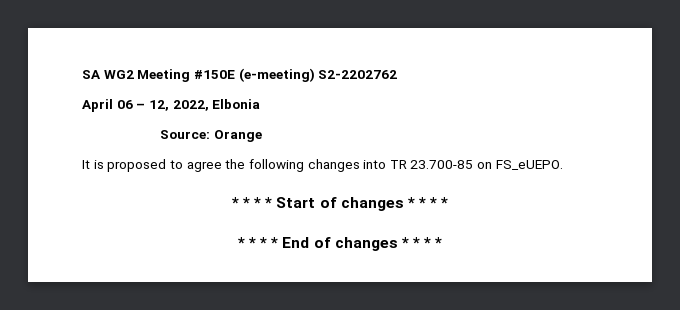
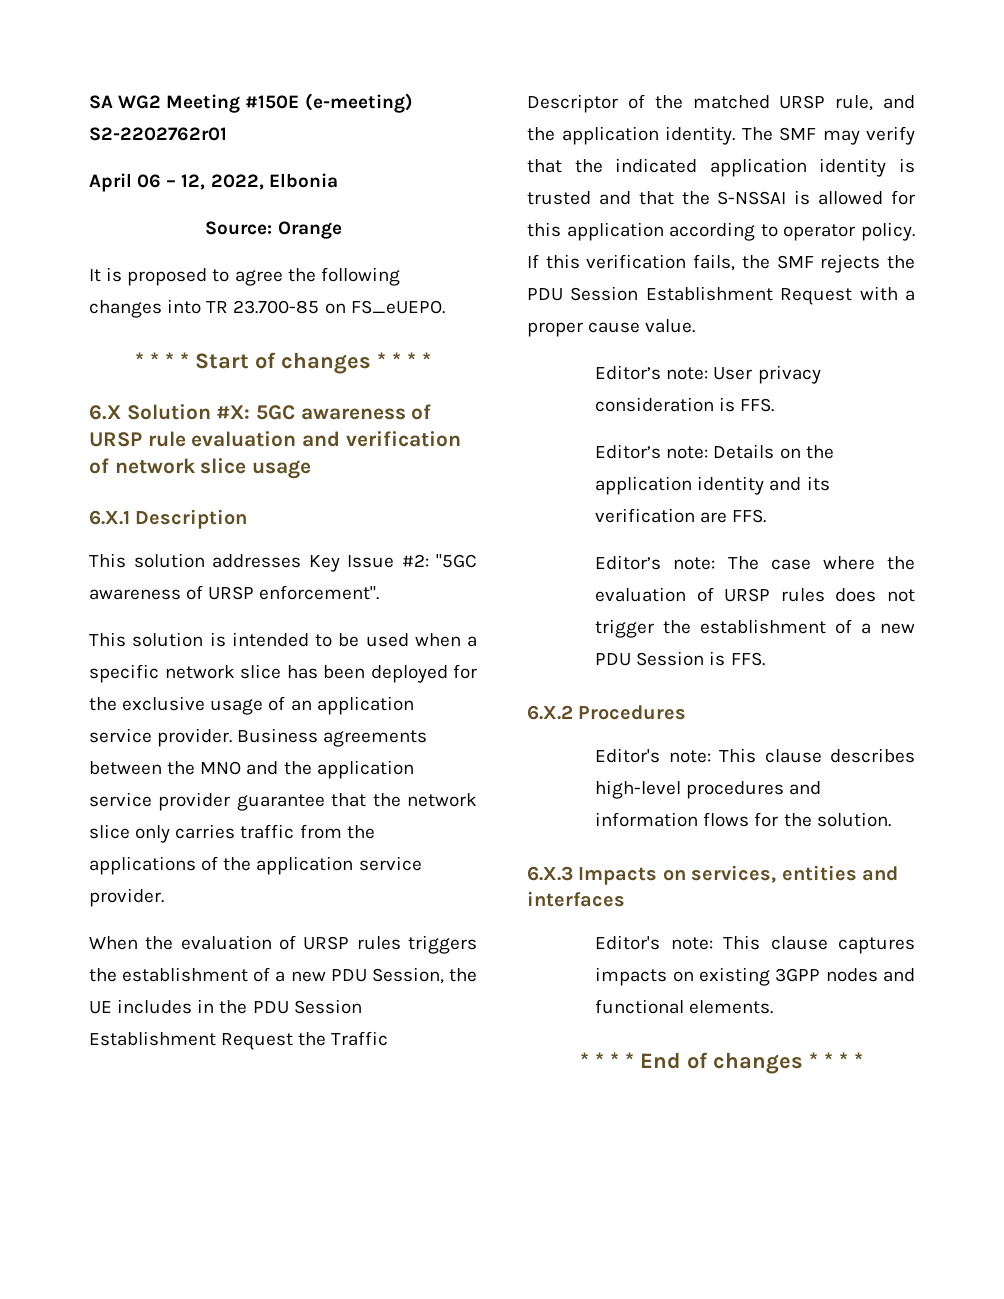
[318,70,398,79] S2-2202762 -> [89,127,227,141] S2-2202762r01
(449, 202) none -> [89,404,432,420] [89,431,461,447] [89,458,312,479] [89,509,248,529] [89,553,477,572] [89,585,380,600] [89,632,477,647] [89,664,477,683] [89,696,414,715] [89,728,428,747] [89,760,414,779] [89,792,477,811] [89,824,375,843] [89,856,422,875] [89,888,164,907] [89,935,477,954] [89,967,477,984] [89,999,362,1014] [89,1031,389,1050] [527,94,915,113] [527,126,915,145] [527,158,915,177] [527,190,915,205] [527,222,915,241] [527,254,915,273] [527,286,915,305] [527,319,696,337] [595,365,821,384] [595,397,775,412] [595,444,834,459] [595,476,830,495] [595,508,767,523] [595,555,915,570] [595,587,915,602] [595,619,915,638] [595,651,765,666] [527,705,687,720] [595,748,915,763] [595,780,822,799] [595,812,891,827] [527,865,898,885] [527,891,625,907] [595,935,915,954] [595,967,915,986] [595,999,774,1014] // 6.X Solution #X: 5GC awareness of URSP rule evaluation and verification of network slice usage // 6.X.1 Description // This solution addresses Key Issue #2: "5GC awareness of URSP enforcement". // This solution is intended to be used when a specific network slice has been deployed for the exclusive usage of an application service provider. Business agreements between the MNO and the application service provider guarantee that the network slice only carries traffic from the applications of the application service provider. // When the evaluation of URSP rules triggers the establishment of a new PDU Session, the UE includes in the PDU Session Establishment Request the Traffic Descriptor of the matched URSP rule, and the application identity. The SMF may verify that the indicated application identity is trusted and that the S-NSSAI is allowed for this application according to operator policy. If this verification fails, the SMF rejects the PDU Session Establishment Request with a proper cause value. // Editor’s note: User privacy consideration is FFS. // Editor’s note: Details on the application identity and its verification are FFS. // Editor’s note: The case where the evaluation of URSP rules does not trigger the establishment of a new PDU Session is FFS. // 6.X.2 Procedures // Editor's note: This clause describes high-level procedures and information flows for the solution. // 6.X.3 Impacts on services, entities and interfaces // Editor's note: This clause captures impacts on existing 3GPP nodes and functional elements.

